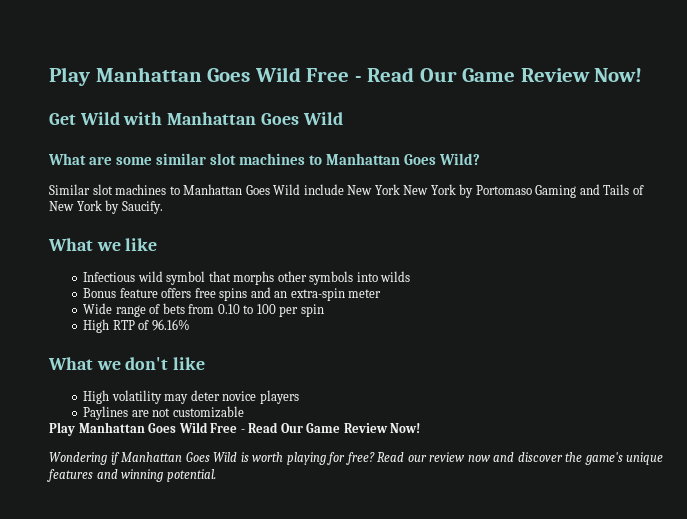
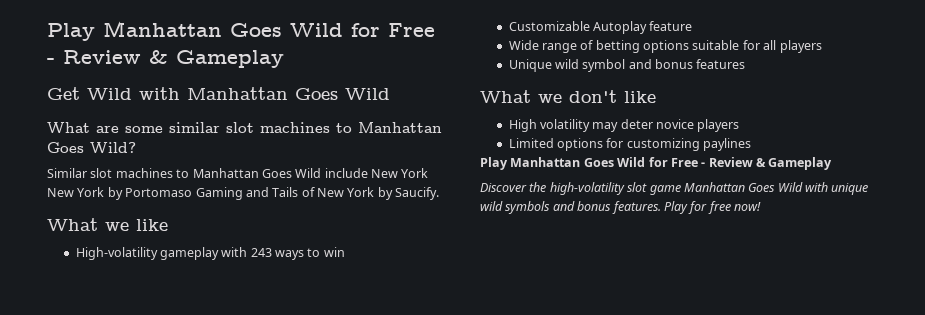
[49,67,643,86] Play Manhattan Goes Wild Free - Read Our Game Review Now! -> [47,21,435,41] [47,50,284,68] Play Manhattan Goes Wild for Free - Review & Gameplay
[83,271,411,285] [83,287,382,301] [83,303,324,317] [83,319,190,333] Infectious wild symbol that morphs other symbols into wilds // Bonus feature offers free spins and an extra-spin meter // Wide range of bets from 0.10 to 100 per spin // High RTP of 96.16% -> [75,247,345,260] [508,21,693,34] [508,40,822,53] [508,59,746,72] High-volatility gameplay with 243 ways to win // Customizable Autoplay feature // Wide range of betting options suitable for all players // Unique wild symbol and bonus features
[83,406,244,420] [49,422,421,436] [49,452,664,465] [47,469,216,482] Paylines are not customizable // Play Manhattan Goes Wild Free - Read Our Game Review Now! // Wondering if Manhattan Goes Wild is worth playing for free? Read our review now and discover the game's unique features and winning potential. -> [508,138,752,151] [480,157,833,170] [480,182,869,195] [480,201,761,214] Limited options for customizing paylines // Play Manhattan Goes Wild for Free - Review & Gameplay // Discover the high-volatility slot game Manhattan Goes Wild with unique wild symbols and bonus features. Play for free now!

